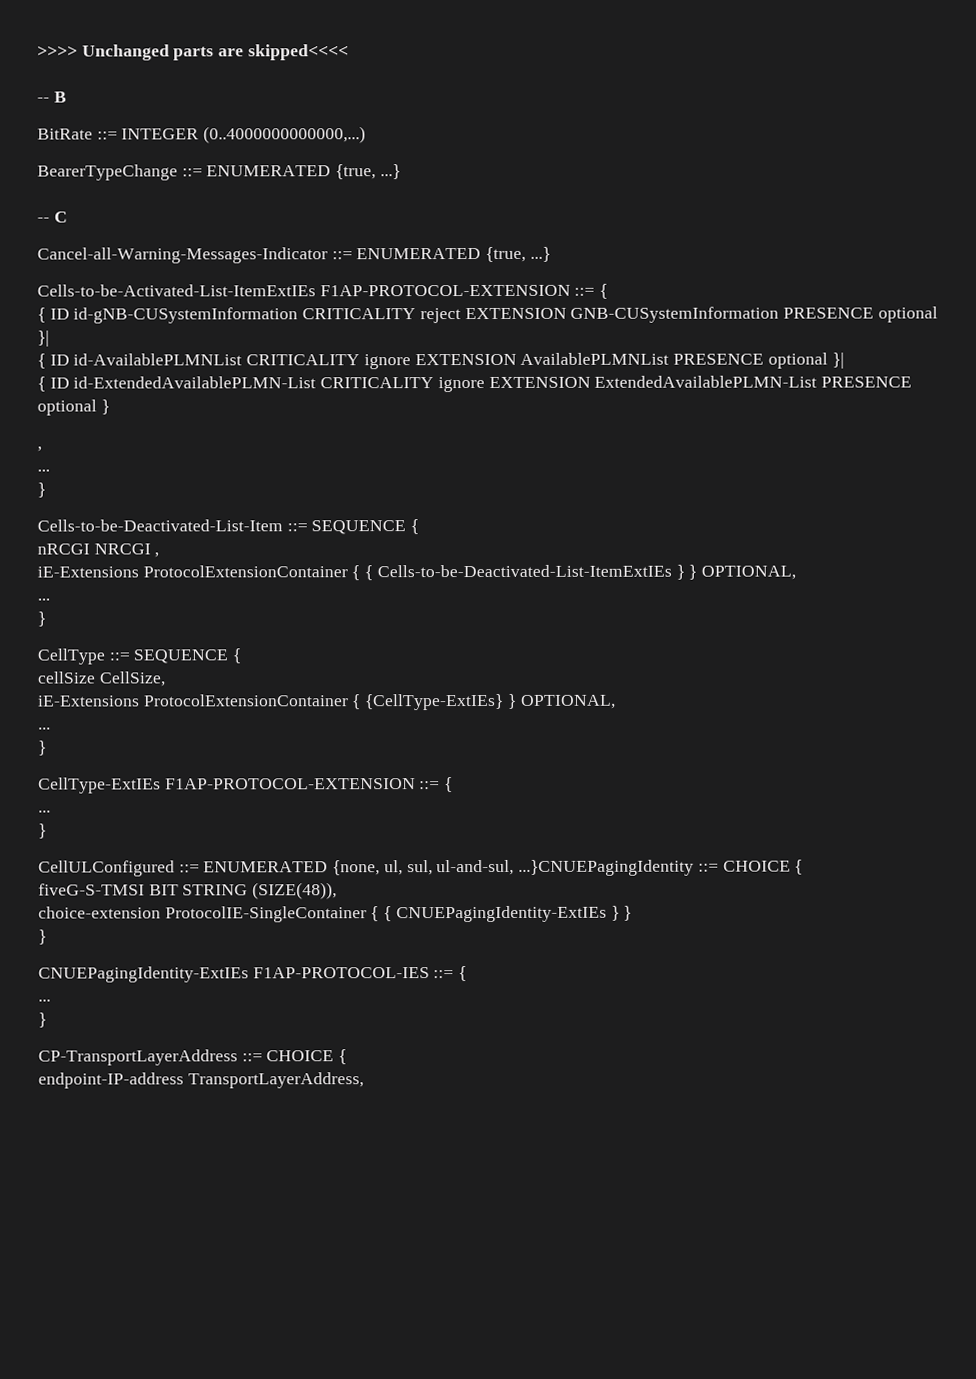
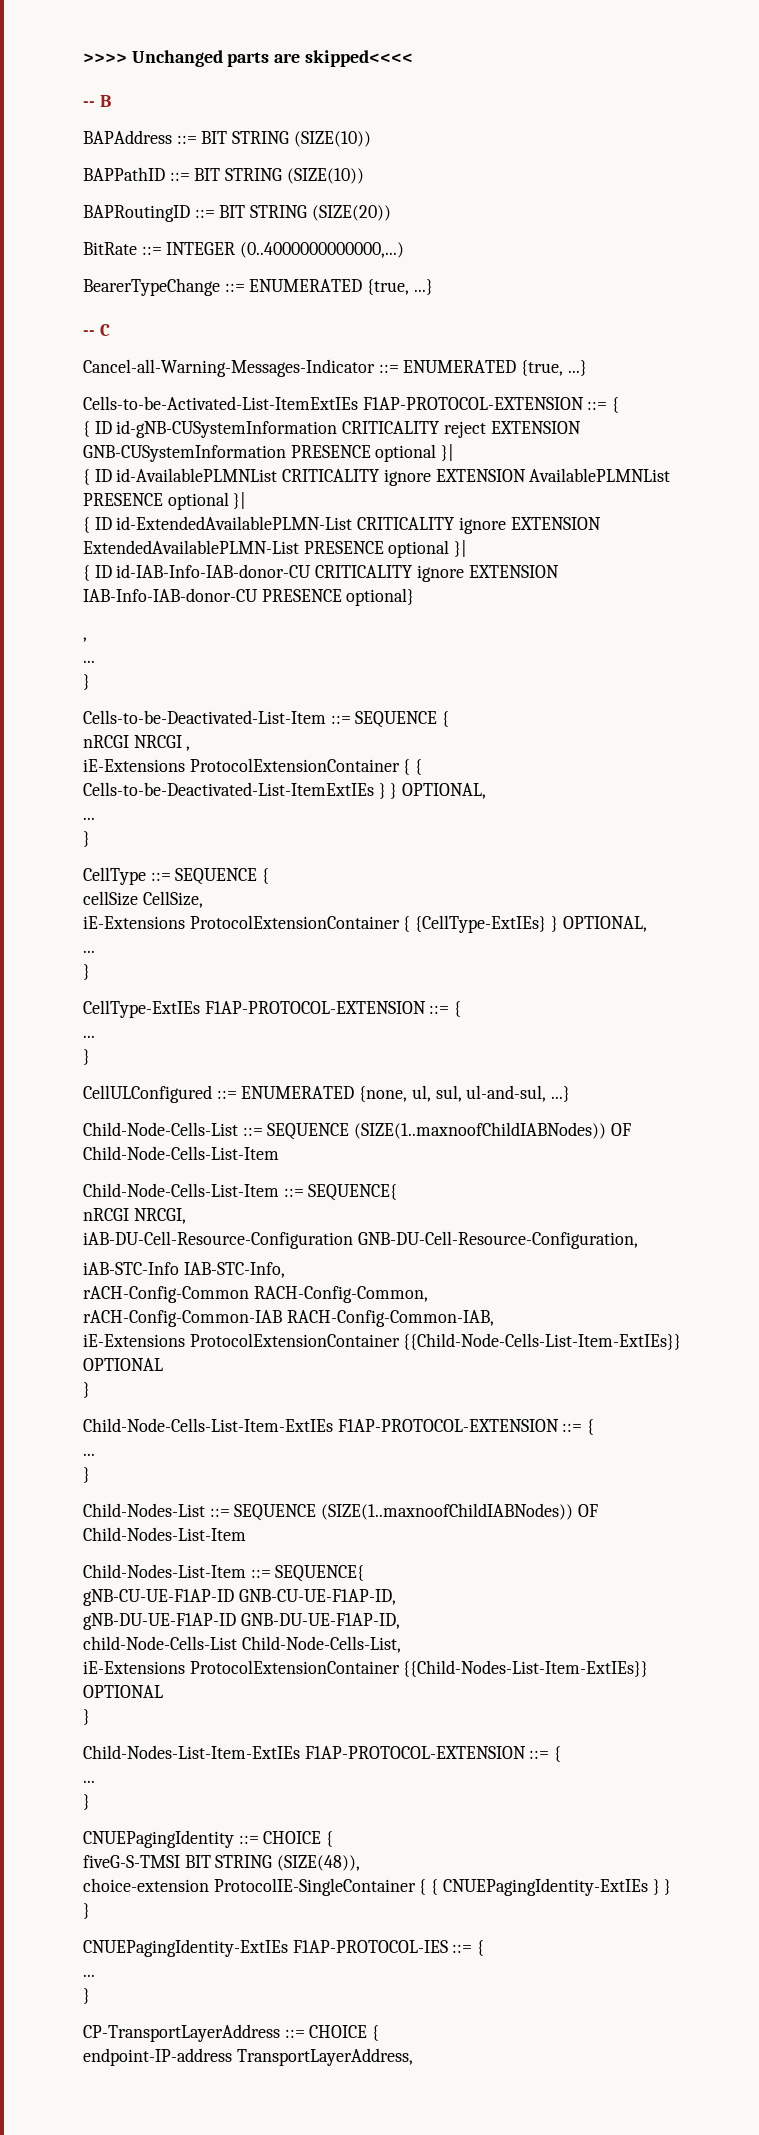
(67, 97) none -> [83,130,371,147] [83,167,364,184] [83,205,391,222] // BAPAddress ::= BIT STRING (SIZE(10)) // BAPPathID ::= BIT STRING (SIZE(10)) // BAPRoutingID ::= BIT STRING (SIZE(20))
[100,399,110,415] } -> [454,540,468,557] [83,564,559,582] [83,588,415,606] }| // { ID id-IAB-Info-IAB-donor-CU CRITICALITY ignore EXTENSION IAB-Info-IAB-donor-CU PRESENCE optional}
[518,859,695,876] ...}CNUEPagingIdentity -> [551,1086,571,1102] [83,1122,631,1140] [83,1146,279,1160] [83,1183,398,1201] [83,1208,186,1224] [83,1231,638,1249] [83,1262,285,1278] [83,1286,428,1303] [83,1310,494,1327] [83,1333,682,1350] [83,1358,163,1371] [83,1382,90,1398] [83,1418,595,1435] [83,1453,95,1456] [83,1467,90,1483] [83,1503,598,1521] [83,1527,246,1541] [83,1564,365,1582] [83,1589,396,1606] [83,1613,400,1630] [83,1636,401,1653] [83,1660,649,1677] [83,1685,163,1698] [83,1709,90,1725] [83,1745,562,1762] [83,1780,95,1783] [83,1794,90,1810] [83,1830,234,1848] ...} // Child-Node-Cells-List ::= SEQUENCE (SIZE(1..maxnoofChildIABNodes)) OF Child-Node-Cells-List-Item // Child-Node-Cells-List-Item ::= SEQUENCE{ // nRCGI NRCGI, // iAB-DU-Cell-Resource-Configuration GNB-DU-Cell-Resource-Configuration, // iAB-STC-Info IAB-STC-Info, // rACH-Config-Common RACH-Config-Common, // rACH-Config-Common-IAB RACH-Config-Common-IAB, // iE-Extensions ProtocolExtensionContainer {{Child-Node-Cells-List-Item-ExtIEs}} OPTIONAL // } // Child-Node-Cells-List-Item-ExtIEs F1AP-PROTOCOL-EXTENSION ::= { // ... // } // Child-Nodes-List ::= SEQUENCE (SIZE(1..maxnoofChildIABNodes)) OF Child-Nodes-List-Item // Child-Nodes-List-Item ::= SEQUENCE{ // gNB-CU-UE-F1AP-ID GNB-CU-UE-F1AP-ID, // gNB-DU-UE-F1AP-ID GNB-DU-UE-F1AP-ID, // child-Node-Cells-List Child-Node-Cells-List, // iE-Extensions ProtocolExtensionContainer {{Child-Nodes-List-Item-ExtIEs}} OPTIONAL // } // Child-Nodes-List-Item-ExtIEs F1AP-PROTOCOL-EXTENSION ::= { // ... // } // CNUEPagingIdentity

